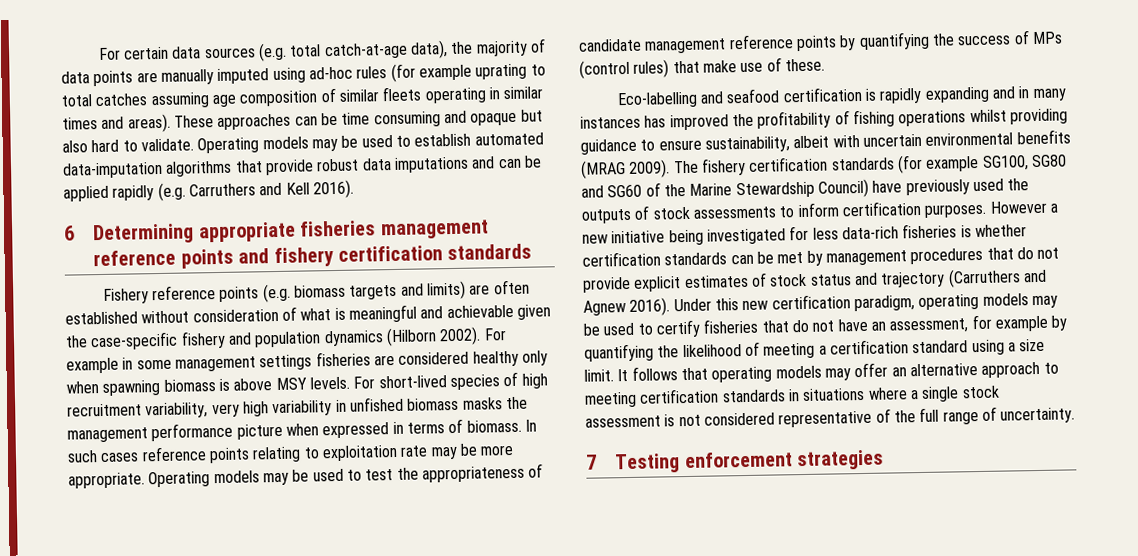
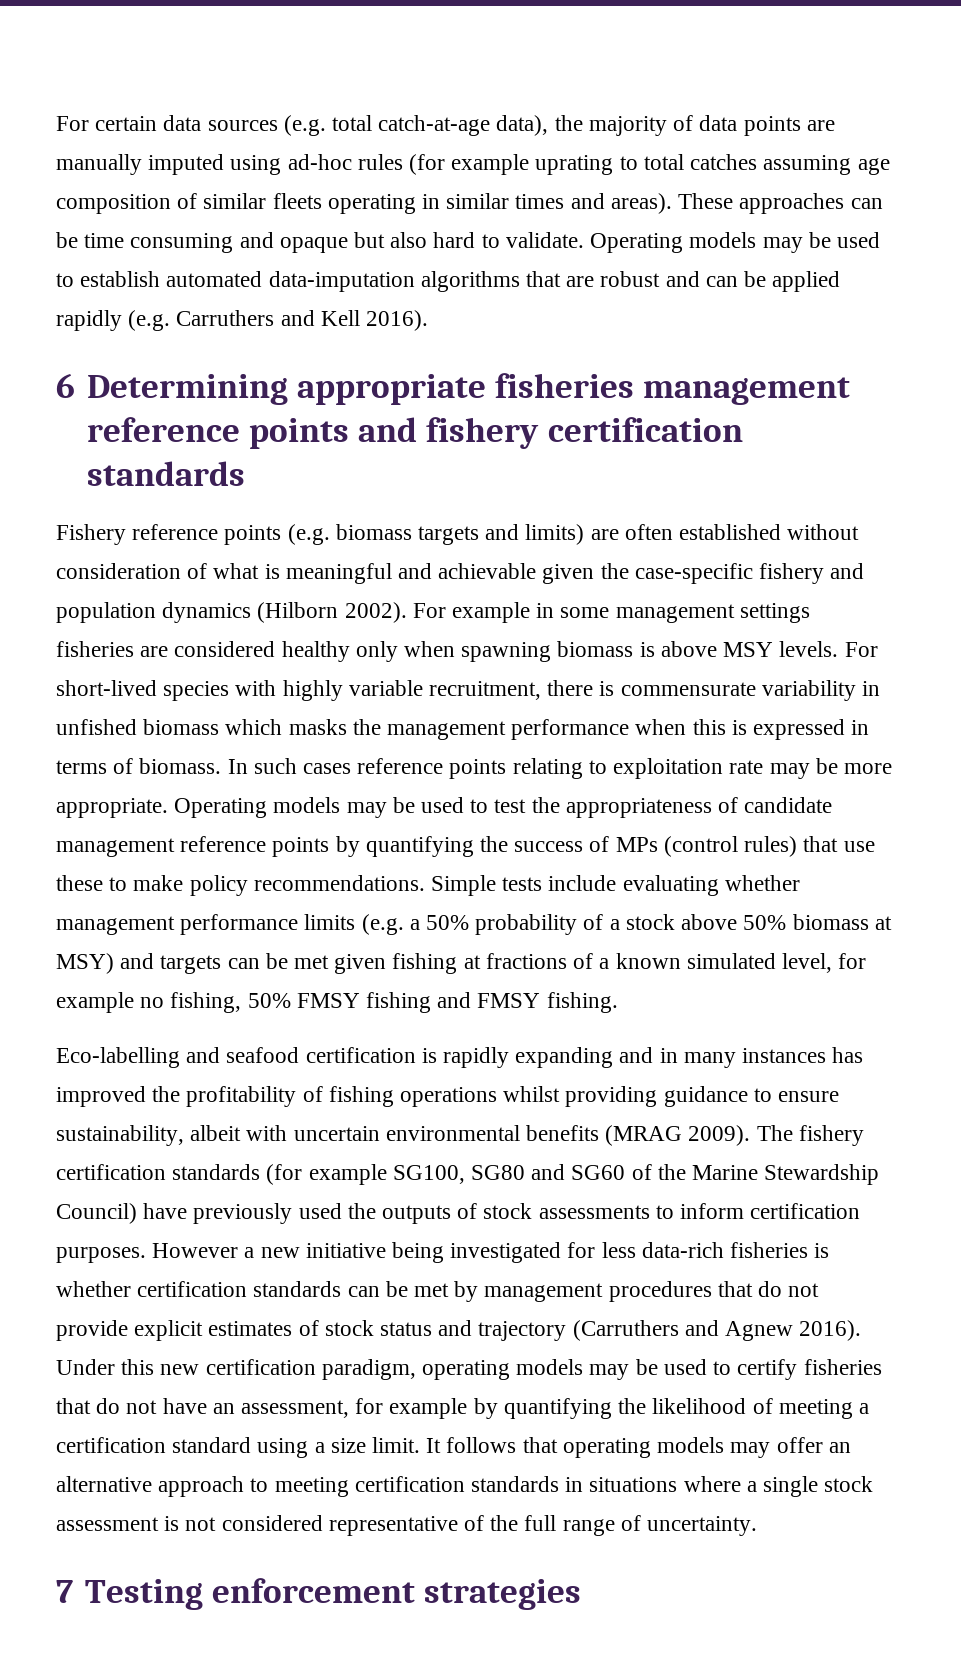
[264,156,469,176] provide robust data imputations -> [566,271,661,287] are robust
[503,371,548,389] [67,401,269,419] of high recruitment variability, very high -> [235,680,756,701] with highly variable recruitment, there is commensurate
(460, 404) none -> [225,719,283,735] which
[236,423,319,440] picture when -> [635,719,747,735] when this is
[702,57,825,73] make use of these. -> [843,841,875,852] [56,875,800,896] [56,914,892,935] [56,953,867,974] [56,992,618,1013] use these to make policy recommendations. Simple tests include evaluating whether management performance limits (e.g. a 50% probability of a stock above 50% biomass at MSY) and targets can be met given fishing at fractions of a known simulated level, for example no fishing, 50% FMSY fishing and FMSY fishing.

